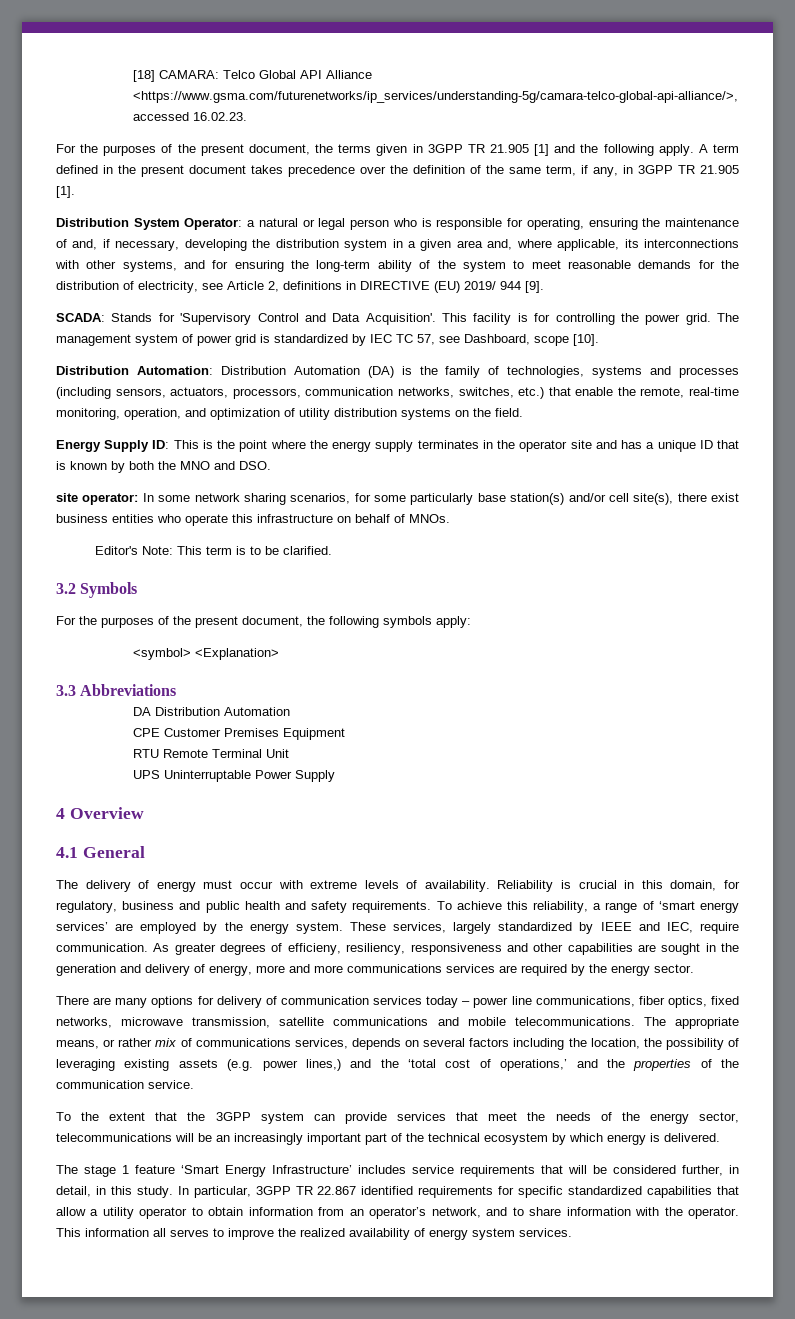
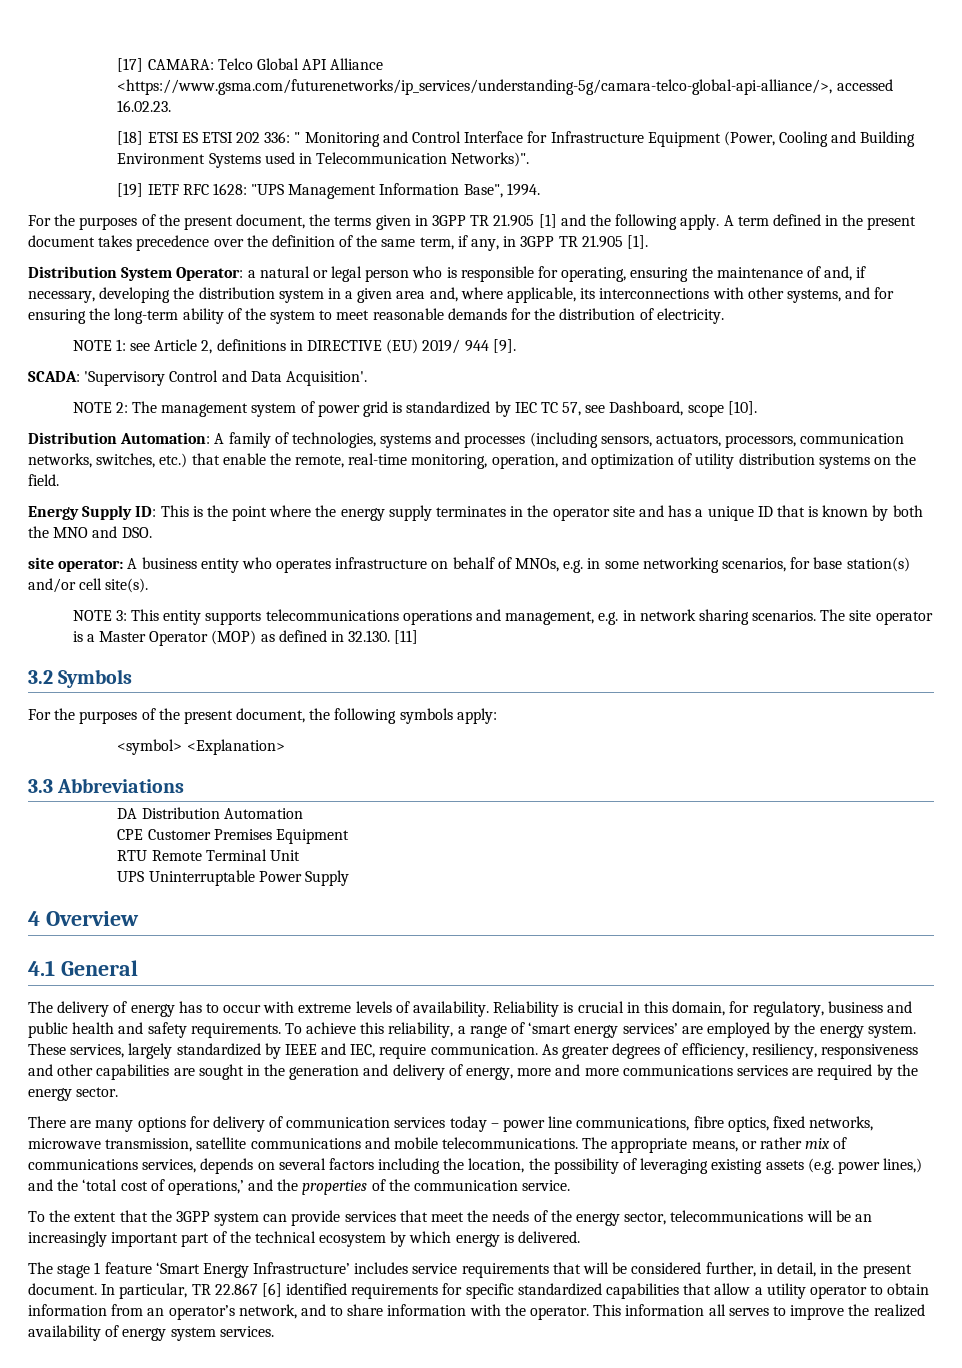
[133,70,156,82] [18] -> [117,58,144,72] [17]
(248, 116) none -> [117,131,916,147] [117,152,530,168] [117,183,540,199] // [18] ETSI ES ETSI 202 336: " Monitoring and Control Interface for Infrastructure Equipment (Power, Cooling and Building Environment Systems used in Telecommunication Networks)". // [19] IETF RFC 1628: "UPS Management Information Base", 1994.
[138,281,198,293] electricity, -> [656,308,724,324] [72,339,126,351] electricity. // NOTE 1:
[111,313,175,322] Stands for -> (80, 376) none
[442,313,711,325] This facility is for controlling the power grid. -> [72,402,128,413] // NOTE 2:
[220,366,438,378] Distribution Automation (DA) is the -> [214,433,225,444] A
[142,493,739,505] [56,514,450,526] [94,546,332,555] In some network sharing scenarios, for some particularly base station(s) and/or cell site(s), there exist business entities who operate this infrastructure on behalf of MNOs. // Editor's Note: This term is to be clarified. -> [127,557,910,573] [28,578,149,593] [72,609,933,625] [72,630,419,646] A business entity who operates infrastructure on behalf of MNOs, e.g. in some networking scenarios, for base station(s) and/or cell site(s). // NOTE 3: This entity supports telecommunications operations and management, e.g. in network sharing scenarios. The site operator is a Master Operator (MOP) as defined in 32.130. [11]
[203,880,233,889] must -> [178,1001,219,1013] has to
[287,943,341,955] efficieny, -> [681,1043,748,1059] efficiency,
[638,996,665,1005] fiber -> [693,1116,724,1128] fibre
[110,1186,173,1198] this study. -> [837,1262,912,1278] [28,1283,97,1295] the present document.
[255,1186,291,1195] 3GPP -> (188, 1291) none
(357, 1190) none -> [261,1283,282,1297] [6]

